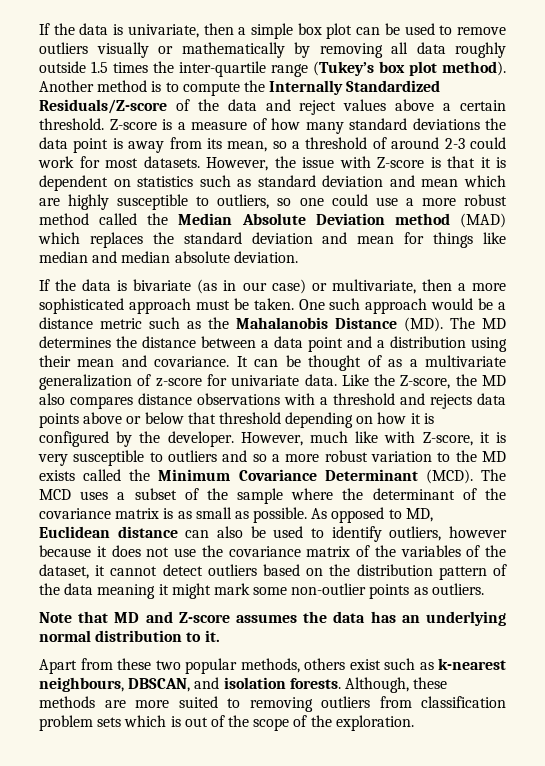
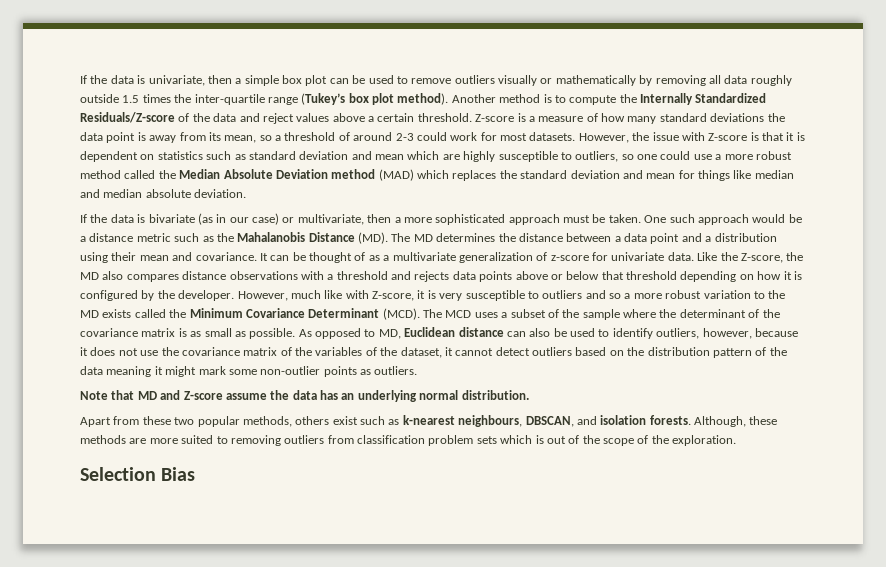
[449,526,507,538] however -> [702,328,752,339] however,
[235,614,297,623] assumes -> [225,393,267,400] assume
[95,630,220,642] distribution to it. -> [461,390,529,400] distribution.
(414, 723) none -> [80,467,196,481] // Selection Bias

